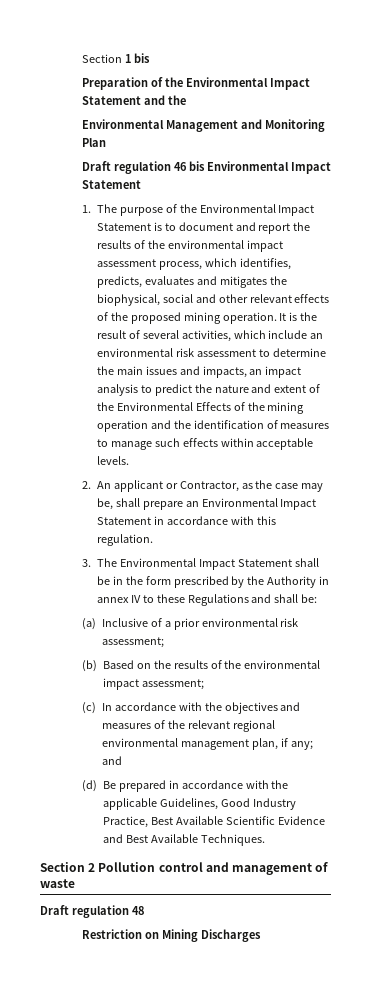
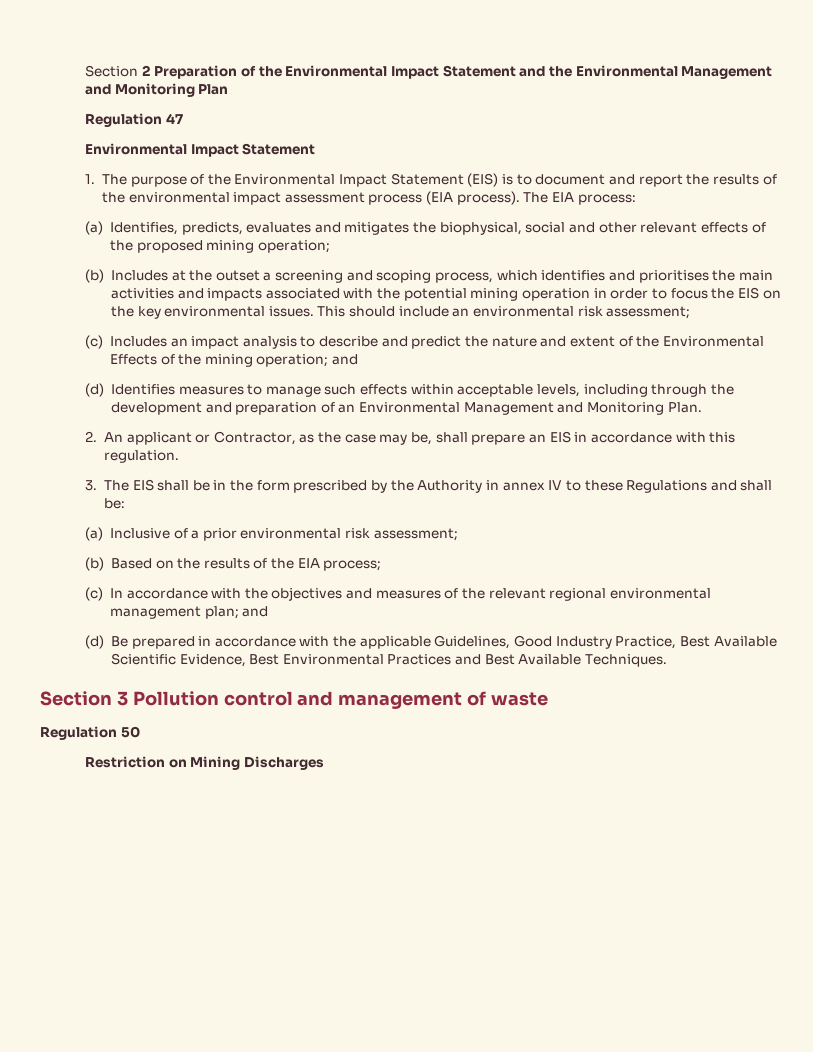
[82,53,151,63] Section 1 bis // -> [85,65,151,77] Section 2
(187, 100) // -> (572, 71) none
[82,161,206,174] Draft regulation 46 bis -> [85,113,183,127] Regulation 47 //
(151, 227) none -> [467,173,499,187] (EIS)
[158,258,291,270] process, which identifies, -> [368,191,636,205] [85,221,178,235] process (EIA process). The EIA process: // (a) Identifies,
[222,312,318,324] [96,330,324,342] [96,348,326,357] [96,366,247,378] operation. It is the result of several activities, which include an environmental risk assessment to determine the main issues and impacts, -> [257,240,330,253] [85,269,773,283] [110,287,781,301] [110,306,691,319] [85,335,167,349] operation; // (b) Includes at the outset a screening and scoping process, which identifies and prioritises the main activities and impacts associated with the potential mining operation in order to focus the EIS on the key environmental issues. This should include an environmental risk assessment; // (c) Includes
(152, 389) none -> [319,336,408,347] describe and
[96,420,278,432] operation and the identification of -> [256,354,359,367] [85,383,175,397] operation; and // (d) Identifies
[96,456,129,465] levels. -> [537,384,734,397] [110,402,702,415] levels, including through the development and preparation of an Environmental Management and Monitoring Plan.
[201,498,317,510] [96,517,151,525] Environmental Impact Statement -> [549,431,571,443] EIS
[119,558,292,570] Environmental Impact Statement -> [132,479,154,491] EIS
[244,660,321,669] [102,678,204,690] environmental impact assessment; -> [297,558,382,571] EIA process;
[251,738,313,750] plan, if any; -> [204,606,239,619] plan;
[277,816,325,825] Evidence -> [179,654,452,667] Evidence, Best Environmental Practices
[88,863,96,872] 2 -> [116,691,128,706] 3
[40,905,144,918] Draft regulation 48 -> [40,726,140,740] Regulation 50

